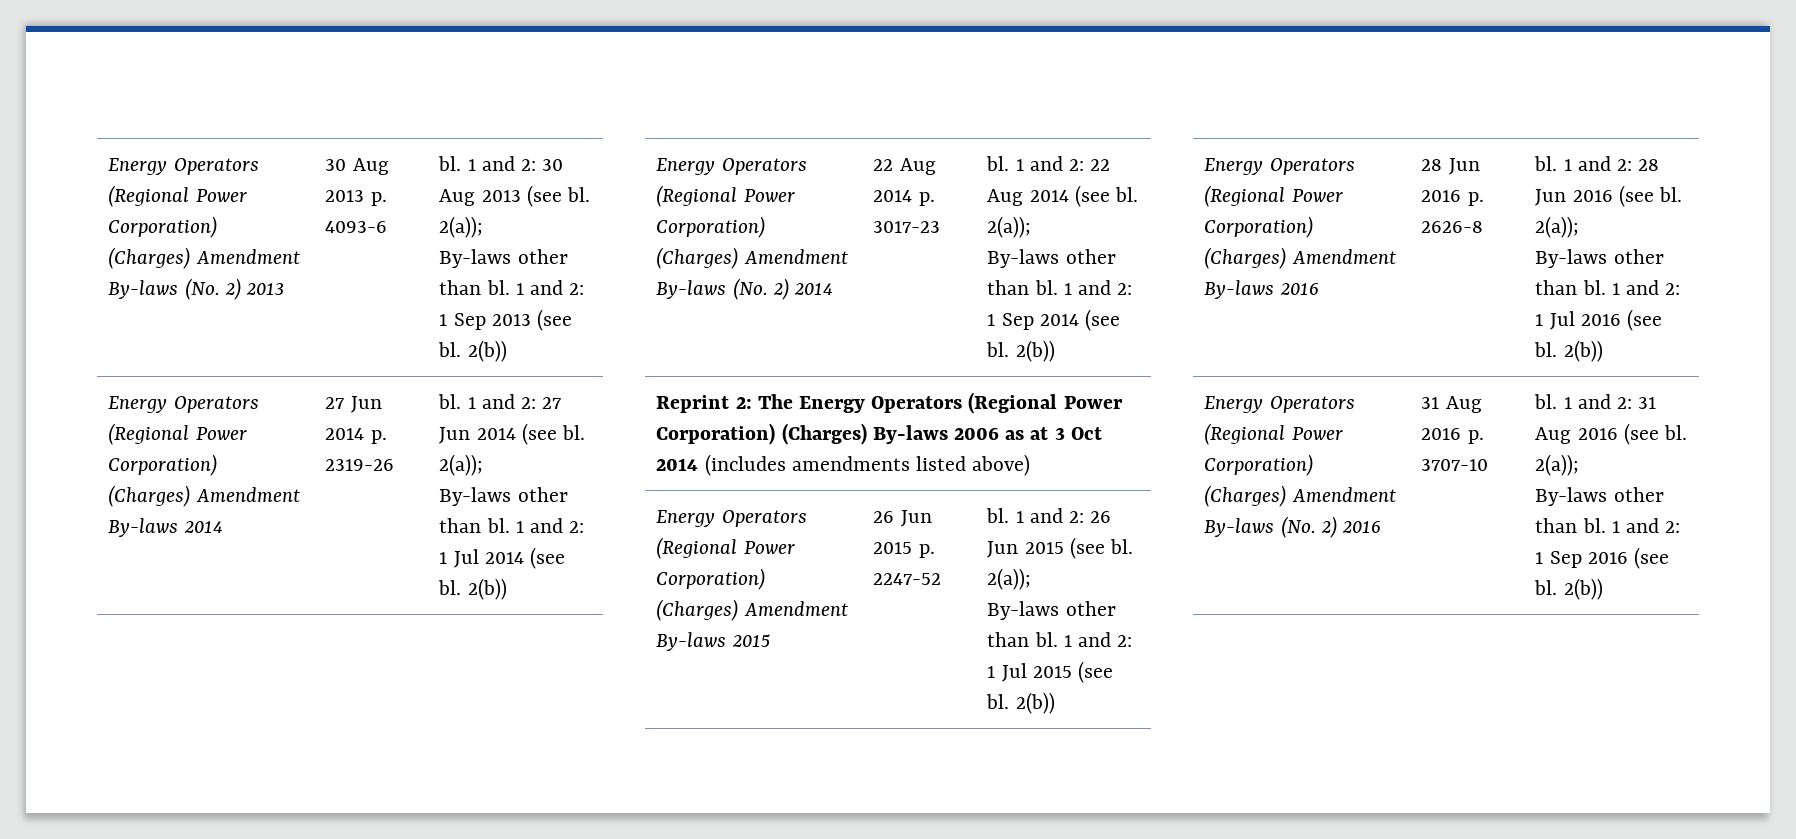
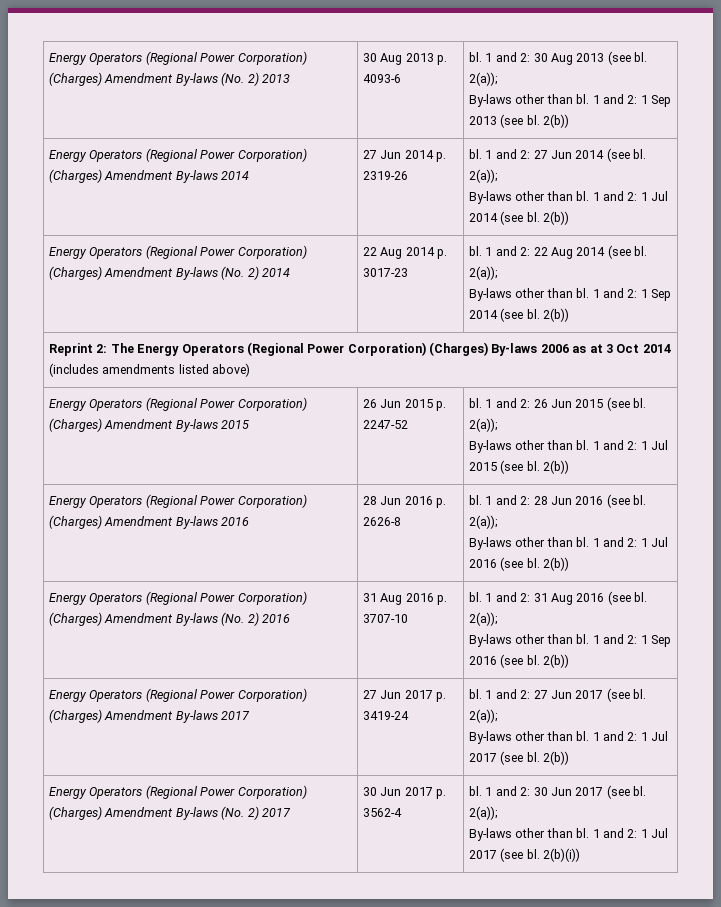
(1603, 589) none -> [49,688,307,702] [49,709,251,723] [363,690,447,702] [363,711,410,720] [469,688,647,702] [469,709,499,723] [469,731,669,744] [469,751,570,765] [49,785,307,799] [49,806,291,820] [363,787,447,799] [363,808,403,817] [469,785,647,799] [469,806,499,820] [469,828,669,841] [469,848,581,862] // Energy Operators (Regional Power Corporation) (Charges) Amendment By-laws 2017 | 27 Jun 2017 p. 3419-24 | bl. 1 and 2: 27 Jun 2017 (see bl. 2(a)); // By-laws other than bl. 1 and 2: 1 Jul 2017 (see bl. 2(b)) // Energy Operators (Regional Power Corporation) (Charges) Amendment By-laws (No. 2) 2017 | 30 Jun 2017 p. 3562-4 | bl. 1 and 2: 30 Jun 2017 (see bl. 2(a)); // By-laws other than bl. 1 and 2: 1 Jul 2017 (see bl. 2(b)(i))

